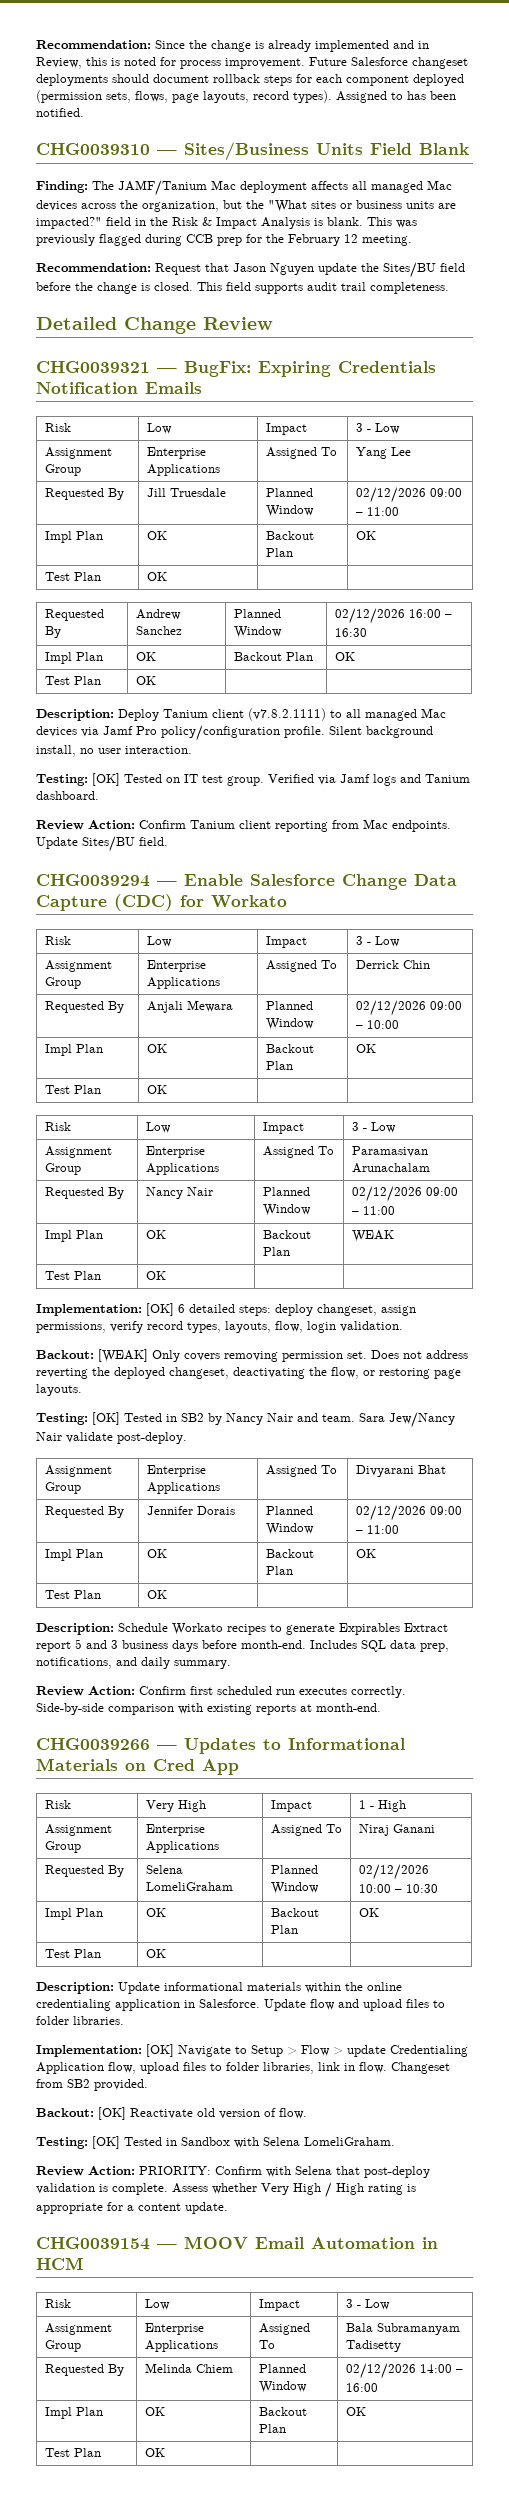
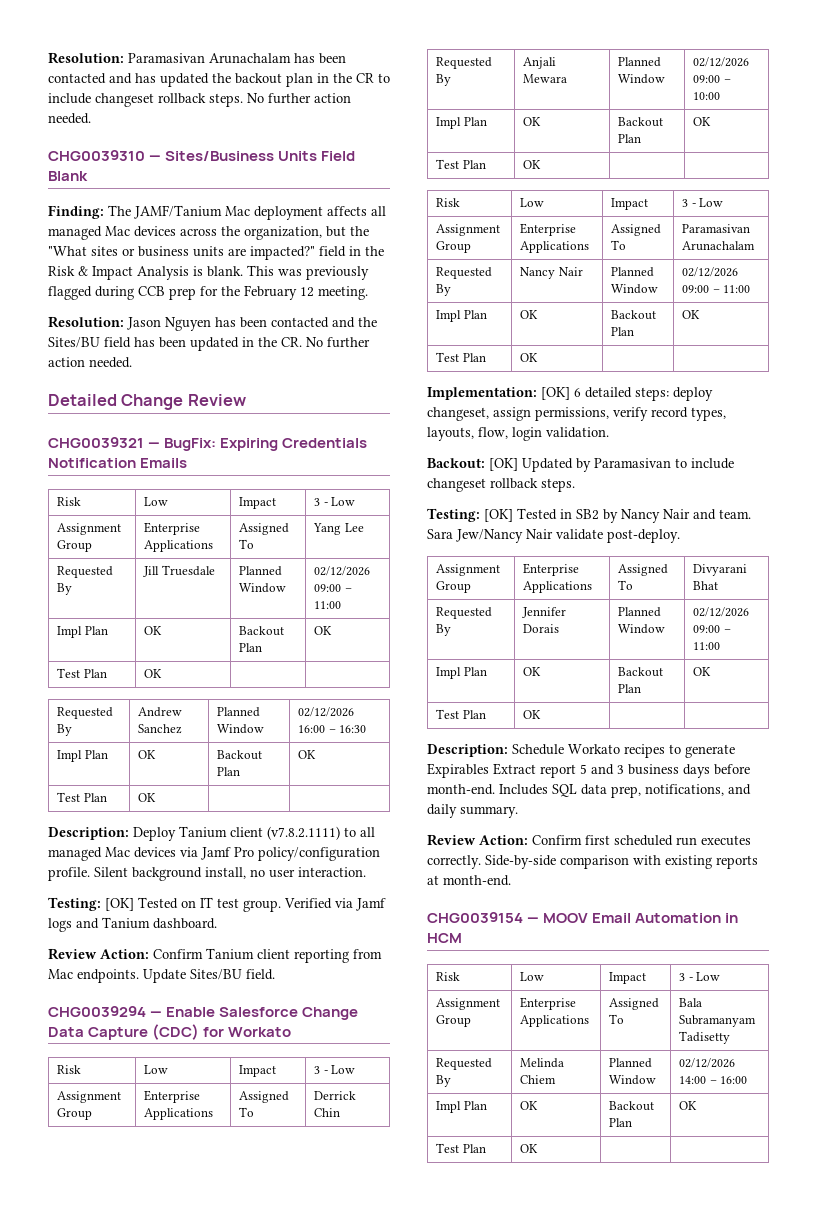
[36,40,429,52] [36,57,468,69] [36,74,464,86] [36,90,456,103] [36,108,84,117] Recommendation: Since the change is already implemented and in Review, this is noted for process improvement. Future Salesforce changeset deployments should document rollback steps for each component deployed (permission sets, flows, page layouts, record types). Assigned to has been notified. -> [48,52,346,64] [48,73,390,87] [48,93,351,107] [48,113,91,124] Resolution: Paramasivan Arunachalam has been contacted and has updated the backout plan in the CR to include changeset rollback steps. No further action needed.
[36,262,465,278] [36,282,449,294] Recommendation: Request that Jason Nguyen update the Sites/BU field before the change is closed. This field supports audit trail completeness. -> [48,316,377,331] [48,337,370,351] [48,357,132,368] Resolution: Jason Nguyen has been contacted and the Sites/BU field has been updated in the CR. No further action needed.
[351,1230,394,1242] WEAK -> [682,310,701,319] OK
[98,1349,468,1362] [36,1367,461,1379] [36,1384,82,1396] [WEAK] Only covers removing permission set. Does not address reverting the deployed changeset, deactivating the flow, or restoring page layouts. -> [489,458,734,472] [427,478,575,492] [OK] Updated by Paramasivan to include changeset rollback steps.
[36,1738,405,1754] [36,1758,239,1775] [44,1800,71,1809] [145,1800,206,1812] [270,1800,312,1812] [358,1800,406,1812] [44,1824,112,1836] [44,1841,81,1853] [145,1824,205,1836] [145,1841,219,1853] [270,1824,342,1836] [358,1824,435,1836] [44,1865,124,1877] [145,1865,183,1874] [145,1882,233,1891] [270,1865,318,1874] [270,1882,319,1894] [358,1864,429,1880] [358,1884,438,1893] [44,1908,103,1920] [145,1908,166,1917] [270,1908,319,1917] [270,1925,298,1934] [358,1908,379,1917] [44,1949,101,1958] [145,1949,166,1958] [36,1982,402,1994] [36,1999,445,2011] [36,2016,124,2025] [36,2044,468,2057] [36,2062,450,2074] [36,2079,148,2091] [36,2107,307,2120] [36,2136,395,2149] [36,2166,430,2178] [36,2182,416,2198] [36,2202,228,2214] // CHG0039266 — Updates to Informational Materials on Cred App // Risk | Very High | Impact | 1 - High // Assignment Group | Enterprise Applications | Assigned To | Niraj Ganani // Requested By | Selena LomeliGraham | Planned Window | 02/12/2026 10:00 – 10:30 // Impl Plan | OK | Backout Plan | OK // Test Plan | OK | | // Description: Update informational materials within the online credentialing application in Salesforce. Update flow and upload files to folder libraries. // Implementation: [OK] Navigate to Setup > Flow > update Credentialing Application flow, upload files to folder libraries, link in flow. Changeset from SB2 provided. // Backout: [OK] Reactivate old version of flow. // Testing: [OK] Tested in Sandbox with Selena LomeliGraham. // Review Action: PRIORITY: Confirm with Selena that post-deploy validation is complete. Assess whether Very High / High rating is appropriate for a content update. -> (511, 880) none

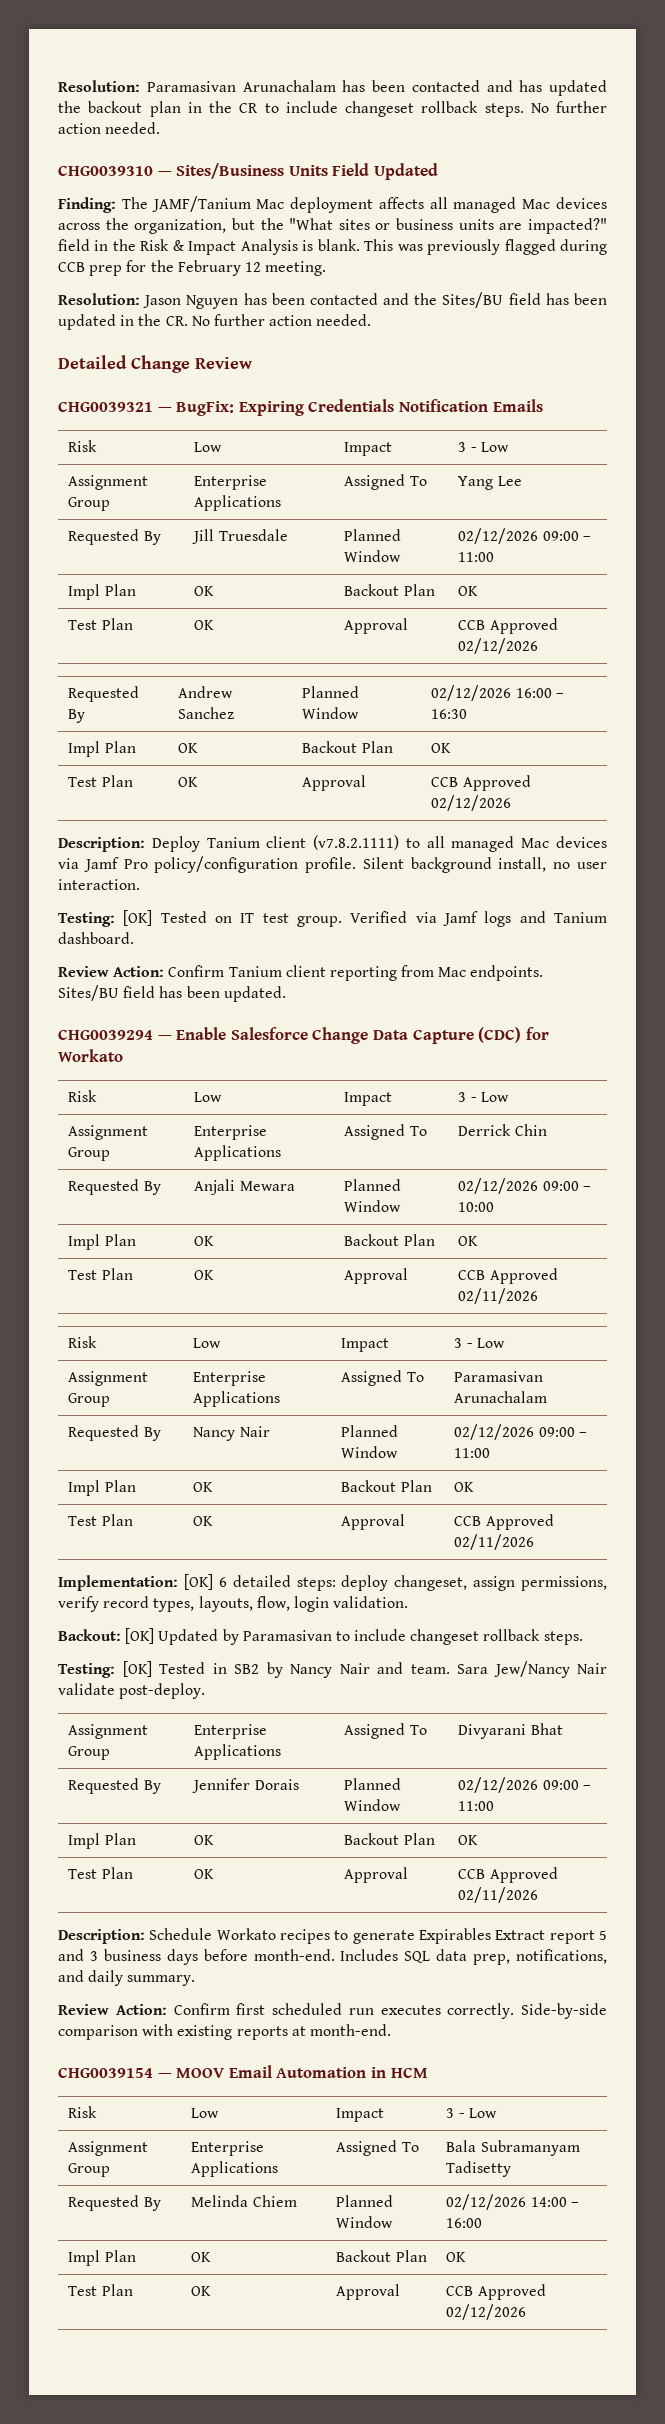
[48,171,88,181] Blank -> [373,163,438,180] Updated
(163, 673) | -> [344,618,409,634] [458,618,558,634] [458,638,539,654] Approval | CCB Approved 02/12/2026
(157, 797) | -> [302,775,367,791] [431,775,531,791] [431,795,512,811] Approval | CCB Approved 02/12/2026
[143,969,275,983] Update Sites/BU field. -> [58,985,286,1002] Sites/BU field has been updated.
(542, 164) | -> [344,1268,409,1284] [458,1268,558,1284] [458,1288,539,1304] Approval | CCB Approved 02/11/2026
(539, 357) | -> [341,1514,406,1530] [454,1514,554,1530] [454,1534,535,1550] Approval | CCB Approved 02/11/2026
(542, 714) | -> [344,1867,409,1883] [458,1867,558,1883] [458,1887,539,1903] Approval | CCB Approved 02/11/2026
(539, 1148) | -> [336,2284,401,2300] [446,2284,546,2300] [446,2304,527,2320] Approval | CCB Approved 02/12/2026

